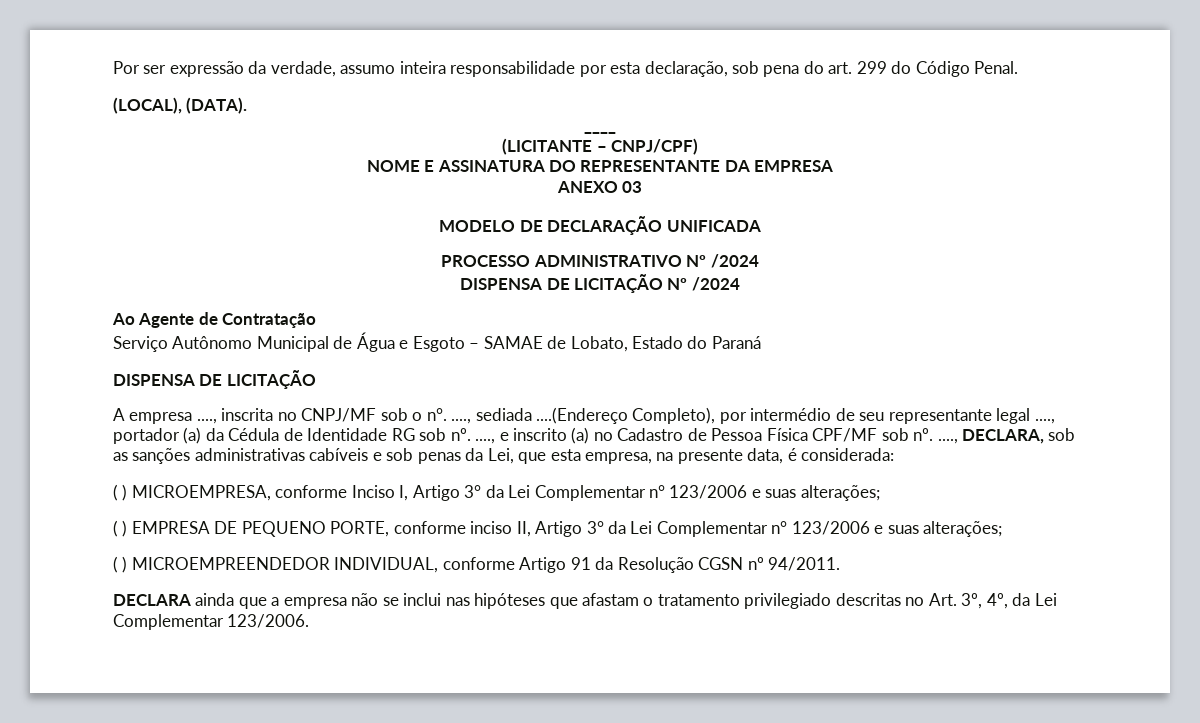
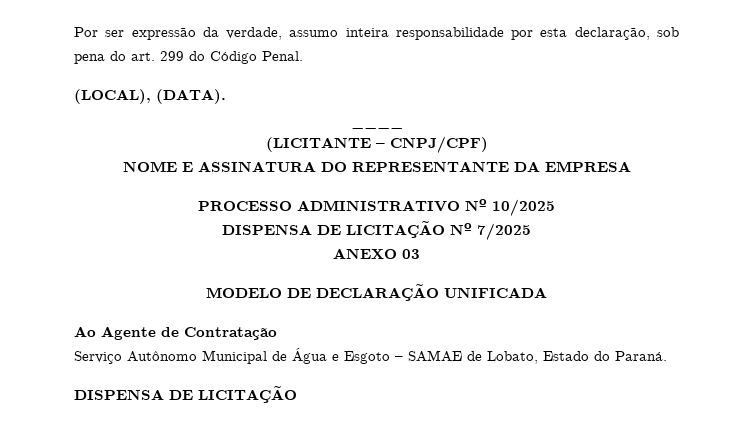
(834, 166) none -> [198,199,555,216] [222,221,531,240] // PROCESSO ADMINISTRATIVO Nº 10/2025 // DISPENSA DE LICITAÇÃO Nº 7/2025
[441,254,759,268] [460,274,740,293] // PROCESSO ADMINISTRATIVO Nº /2024 // DISPENSA DE LICITAÇÃO Nº /2024 -> (547, 292) none
[711,336,761,349] [113,370,316,389] [113,407,1055,424] [113,427,1076,444] [113,448,895,464] [113,484,880,501] [113,520,1003,537] [113,556,841,573] [113,593,1057,609] [113,614,310,630] Paraná // DISPENSA DE LICITAÇÃO // A empresa ...., inscrita no CNPJ/MF sob o n°. ...., sediada ....(Endereço Completo), por intermédio de seu representante legal ...., portador (a) da Cédula de Identidade RG sob nº. ...., e inscrito (a) no Cadastro de Pessoa Física CPF/MF sob nº. ...., DECLARA, sob as sanções administrativas cabíveis e sob penas da Lei, que esta empresa, na presente data, é considerada: // ( ) MICROEMPRESA, conforme Inciso I, Artigo 3° da Lei Complementar n° 123/2006 e suas alterações; // ( ) EMPRESA DE PEQUENO PORTE, conforme inciso II, Artigo 3° da Lei Complementar n° 123/2006 e suas alterações; // ( ) MICROEMPREENDEDOR INDIVIDUAL, conforme Artigo 91 da Resolução CGSN nº 94/2011. // DECLARA ainda que a empresa não se inclui nas hipóteses que afastam o tratamento privilegiado descritas no Art. 3º, 4º, da Lei Complementar 123/2006. -> [615,351,667,361] [74,386,297,403] Paraná. // DISPENSA DE LICITAÇÃO

